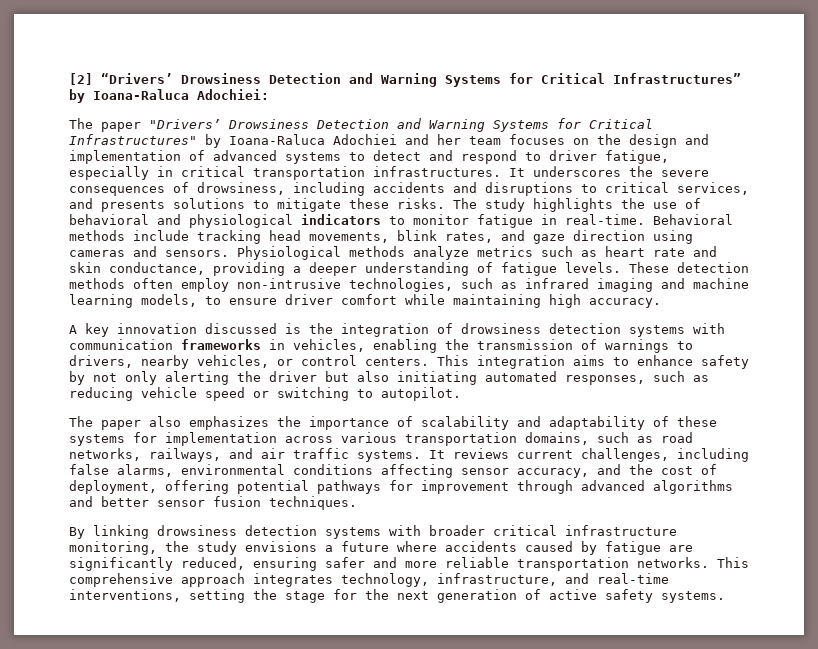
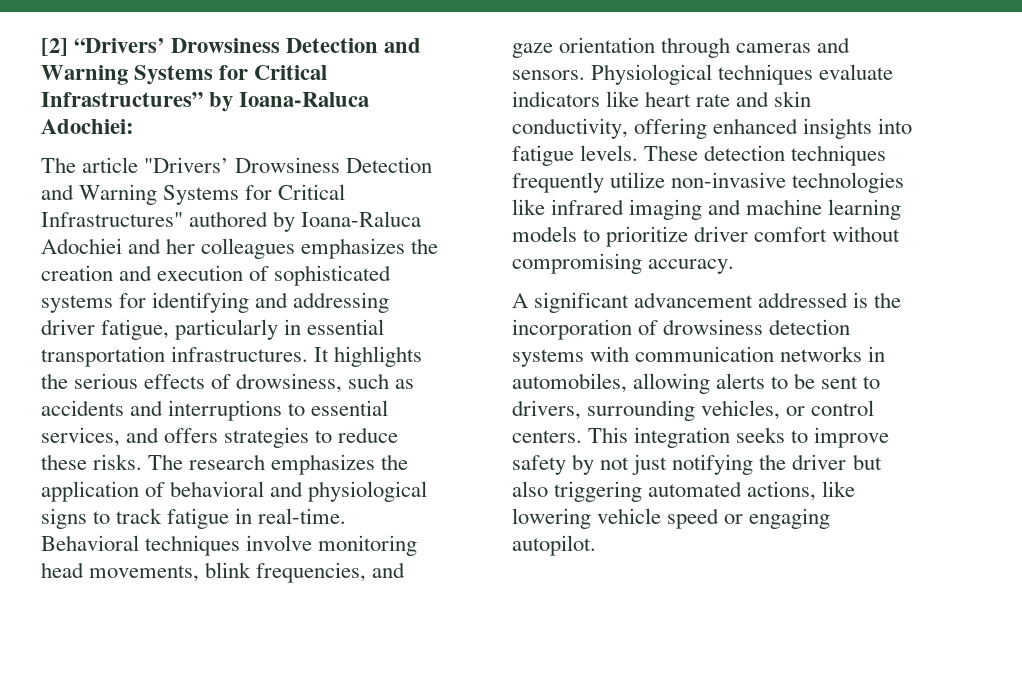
[101,118,653,132] [69,134,197,145] paper "Drivers’ Drowsiness Detection and Warning Systems for Critical Infrastructures" -> [82,157,433,173] [41,184,346,205] [41,211,269,227] article "Drivers’ Drowsiness Detection and Warning Systems for Critical Infrastructures" authored
[469,134,709,148] [69,150,669,164] [69,166,709,180] [69,182,749,196] [69,198,677,212] team focuses on the design and implementation of advanced systems to detect and respond to driver fatigue, especially in critical transportation infrastructures. It underscores the severe consequences of drowsiness, including accidents and disruptions to critical services, and presents solutions to mitigate these risks. The study highlights the use -> [201,238,439,259] [41,265,392,286] [41,292,390,313] [41,319,385,340] [41,346,423,367] [41,373,415,393] [41,400,389,421] [41,427,399,448] [41,454,409,475] [41,481,139,502] colleagues emphasizes the creation and execution of sophisticated systems for identifying and addressing driver fatigue, particularly in essential transportation infrastructures. It highlights the serious effects of drowsiness, such as accidents and interruptions to essential services, and offers strategies to reduce these risks. The research emphasizes the application
[301,214,469,225] indicators to monitor -> [41,508,163,529] signs to track
[69,230,261,244] methods include tracking -> [145,535,418,556] techniques involve monitoring
[445,232,493,243] rates, -> [256,562,367,583] frequencies,
[573,230,693,244] direction using -> [559,37,731,58] orientation through
[349,246,717,260] [69,262,749,276] [69,278,517,292] methods analyze metrics such as heart rate and skin conductance, providing a deeper understanding of fatigue levels. These detection methods often employ non-intrusive technologies, such as -> [718,64,894,85] [512,91,812,107] [512,118,913,139] [512,145,887,166] [512,172,905,193] [512,199,545,215] techniques evaluate indicators like heart rate and skin conductivity, offering enhanced insights into fatigue levels. These detection techniques frequently utilize non-invasive technologies like
[141,294,581,308] models, to ensure driver comfort while maintaining high -> [512,226,901,247] [512,253,642,274] models to prioritize driver comfort without compromising
[85,323,277,337] key innovation discussed -> [534,292,849,313] significant advancement addressed
[341,323,429,337] integration -> [512,319,632,340] incorporation
[181,339,669,353] frameworks in vehicles, enabling the transmission of warnings -> [780,346,886,362] [512,373,859,394] networks in automobiles, allowing alerts to be sent
[141,355,189,369] nearby -> [587,400,696,421] surrounding
[573,355,693,366] aims to enhance -> [736,427,890,448] seeks to improve
[125,371,229,385] only alerting -> [632,454,754,475] just notifying
[397,371,709,385] [69,387,133,401] initiating automated responses, such as reducing -> [554,481,856,502] [512,508,591,529] triggering automated actions, like lowering
[277,387,373,401] switching to -> [749,508,831,529] engaging
[69,416,717,430] [69,432,693,446] [69,448,749,462] [69,464,717,478] [69,480,733,494] [69,496,357,510] [69,525,677,539] [69,541,693,555] [69,557,749,571] [69,573,669,587] [69,589,725,603] // The paper also emphasizes the importance of scalability and adaptability of these systems for implementation across various transportation domains, such as road networks, railways, and air traffic systems. It reviews current challenges, including false alarms, environmental conditions affecting sensor accuracy, and the cost of deployment, offering potential pathways for improvement through advanced algorithms and better sensor fusion techniques. // By linking drowsiness detection systems with broader critical infrastructure monitoring, the study envisions a future where accidents caused by fatigue are significantly reduced, ensuring safer and more reliable transportation networks. This comprehensive approach integrates technology, infrastructure, and real-time interventions, setting the stage for the next generation of active safety systems. -> (596, 545) none

